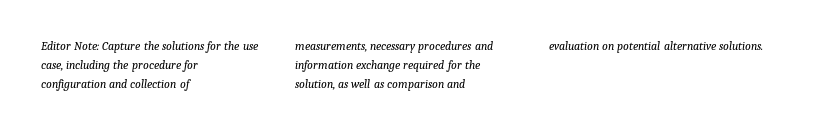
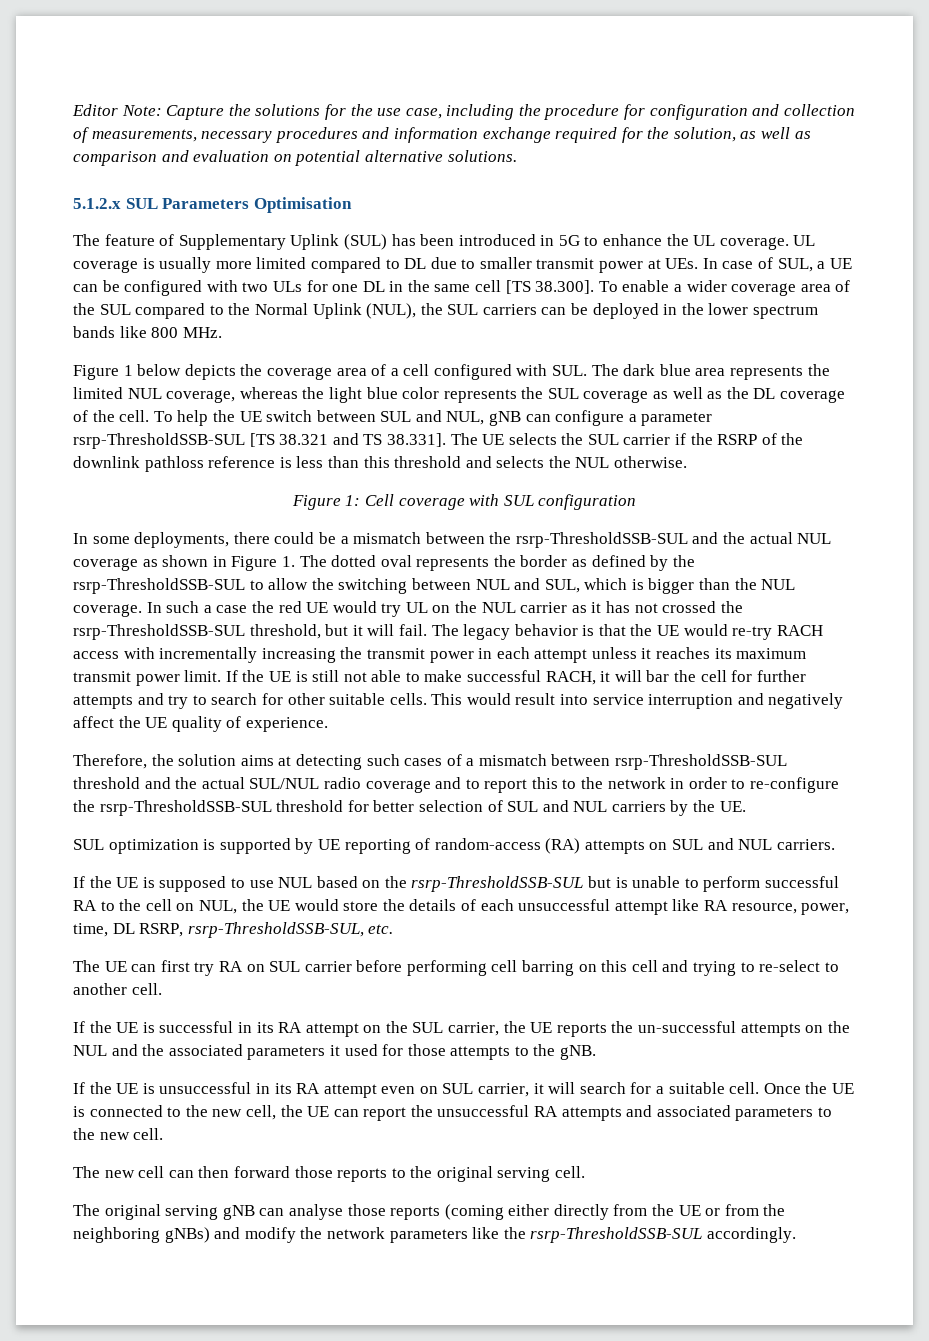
(763, 45) none -> [73,197,352,213] [73,234,816,250] [73,257,852,273] [73,280,851,296] [73,303,819,319] [73,326,222,338] [73,364,830,380] [73,387,846,403] [73,410,713,426] [73,433,804,449] [73,456,688,472] [291,494,637,510] [73,532,832,548] [73,555,695,571] [73,578,796,594] [73,601,743,617] [73,624,823,640] [73,647,807,663] [73,670,806,686] [73,693,844,709] [73,716,328,732] [73,754,788,770] [73,777,840,793] [73,800,746,816] [73,838,835,854] [73,876,840,892] [73,899,850,915] [73,922,394,938] [73,960,839,976] [73,983,162,995] [73,1021,850,1037] [73,1044,597,1060] [73,1082,854,1098] [73,1105,833,1121] [73,1128,164,1140] [73,1166,586,1182] [73,1204,786,1220] [73,1227,796,1243] // 5.1.2.x SUL Parameters Optimisation // The feature of Supplementary Uplink (SUL) has been introduced in 5G to enhance the UL coverage. UL coverage is usually more limited compared to DL due to smaller transmit power at UEs. In case of SUL, a UE can be configured with two ULs for one DL in the same cell [TS 38.300]. To enable a wider coverage area of the SUL compared to the Normal Uplink (NUL), the SUL carriers can be deployed in the lower spectrum bands like 800 MHz. // Figure 1 below depicts the coverage area of a cell configured with SUL. The dark blue area represents the limited NUL coverage, whereas the light blue color represents the SUL coverage as well as the DL coverage of the cell. To help the UE switch between SUL and NUL, gNB can configure a parameter rsrp-ThresholdSSB-SUL [TS 38.321 and TS 38.331]. The UE selects the SUL carrier if the RSRP of the downlink pathloss reference is less than this threshold and selects the NUL otherwise. // Figure 1: Cell coverage with SUL configuration // In some deployments, there could be a mismatch between the rsrp-ThresholdSSB-SUL and the actual NUL coverage as shown in Figure 1. The dotted oval represents the border as defined by the rsrp-ThresholdSSB-SUL to allow the switching between NUL and SUL, which is bigger than the NUL coverage. In such a case the red UE would try UL on the NUL carrier as it has not crossed the rsrp-ThresholdSSB-SUL threshold, but it will fail. The legacy behavior is that the UE would re-try RACH access with incrementally increasing the transmit power in each attempt unless it reaches its maximum transmit power limit. If the UE is still not able to make successful RACH, it will bar the cell for further attempts and try to search for other suitable cells. This would result into service interruption and negatively affect the UE quality of experience. // Therefore, the solution aims at detecting such cases of a mismatch between rsrp-ThresholdSSB-SUL threshold and the actual SUL/NUL radio coverage and to report this to the network in order to re-configure the rsrp-ThresholdSSB-SUL threshold for better selection of SUL and NUL carriers by the UE. // SUL optimization is supported by UE reporting of random-access (RA) attempts on SUL and NUL carriers. // If the UE is supposed to use NUL based on the rsrp-ThresholdSSB-SUL but is unable to perform successful RA to the cell on NUL, the UE would store the details of each unsuccessful attempt like RA resource, power, time, DL RSRP, rsrp-ThresholdSSB-SUL, etc. // The UE can first try RA on SUL carrier before performing cell barring on this cell and trying to re-select to another cell. // If the UE is successful in its RA attempt on the SUL carrier, the UE reports the un-successful attempts on the NUL and the associated parameters it used for those attempts to the gNB. // If the UE is unsuccessful in its RA attempt even on SUL carrier, it will search for a suitable cell. Once the UE is connected to the new cell, the UE can report the unsuccessful RA attempts and associated parameters to the new cell. // The new cell can then forward those reports to the original serving cell. // The original serving gNB can analyse those reports (coming either directly from the UE or from the neighboring gNBs) and modify the network parameters like the rsrp-ThresholdSSB-SUL accordingly.

